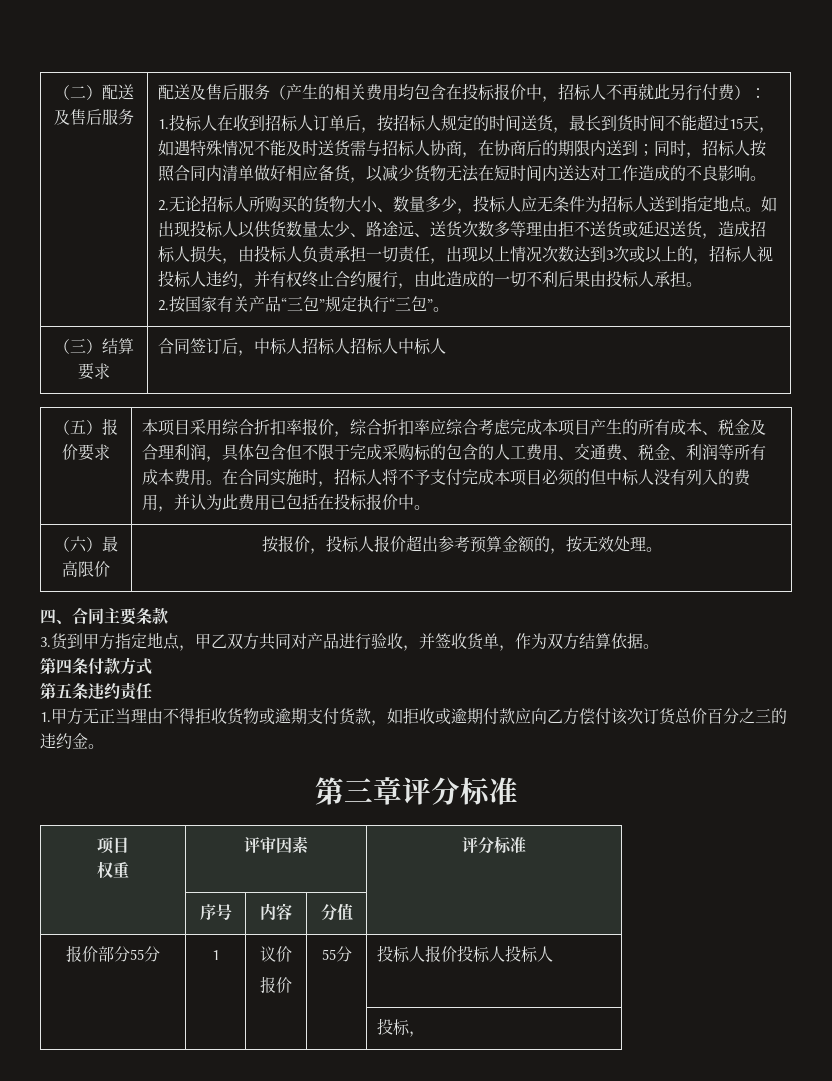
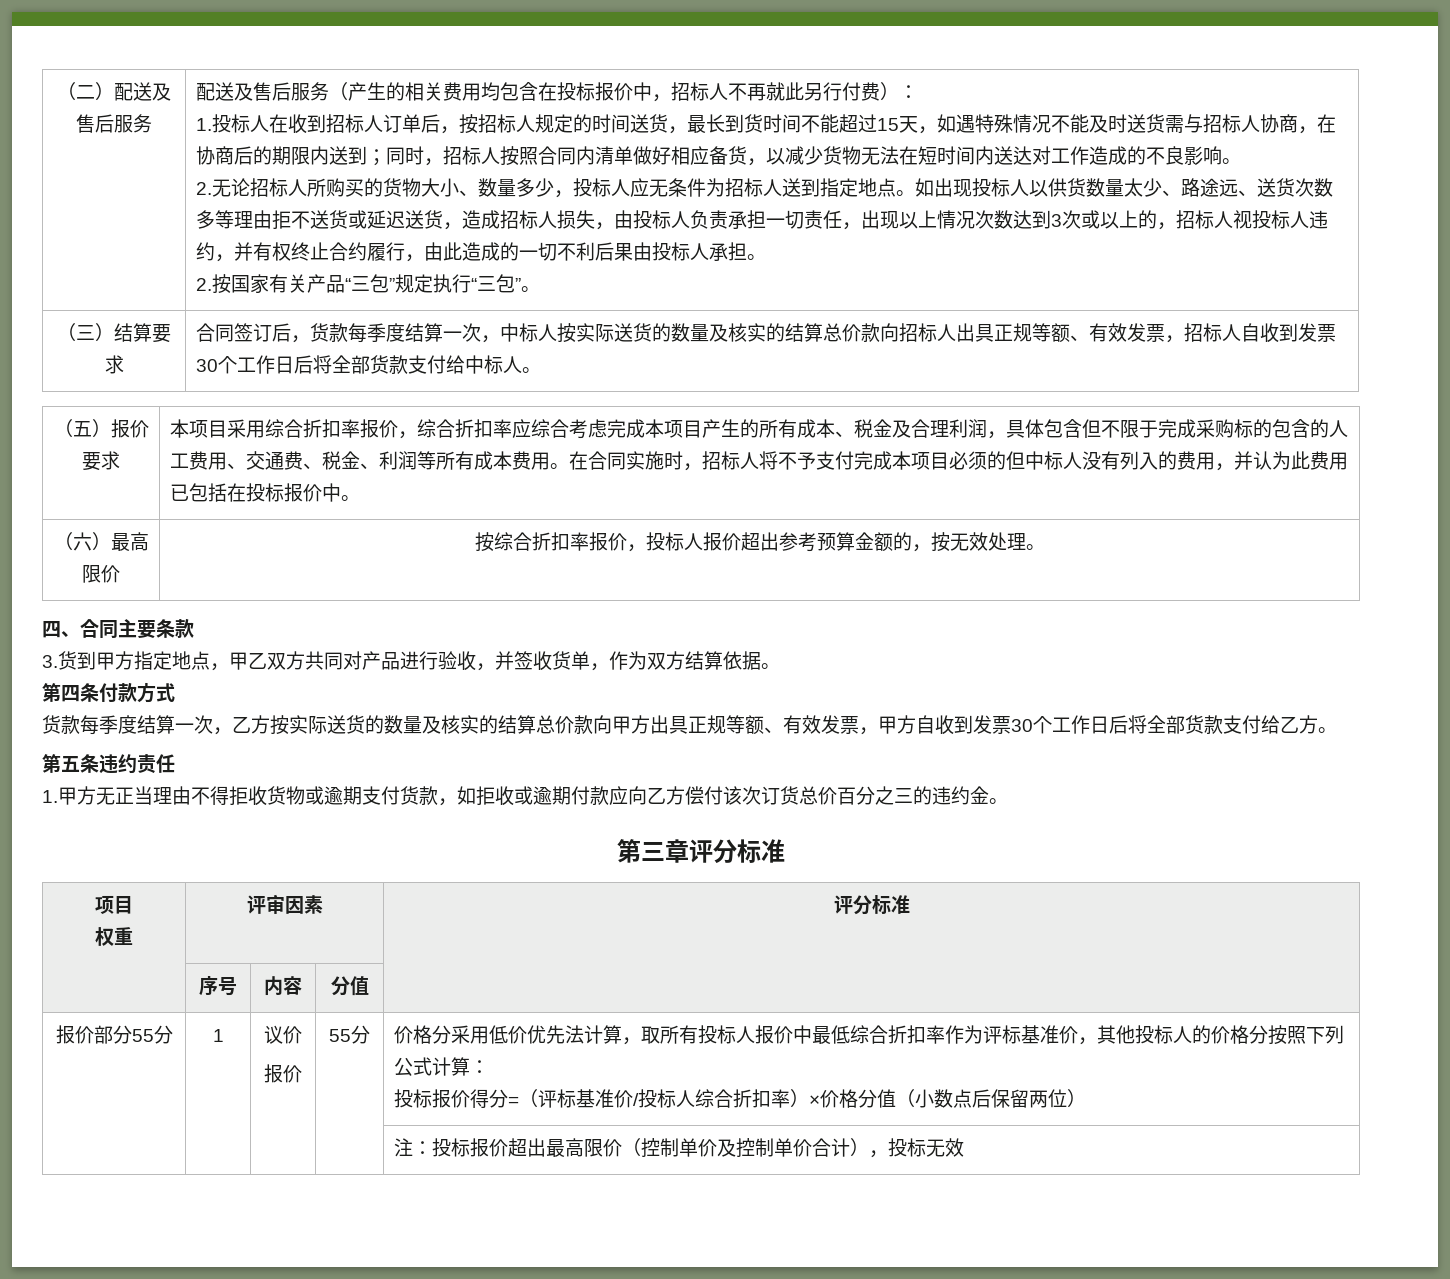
[254,337,447,355] 中标人招标人招标人中标人 -> [310,323,1337,343] [196,355,542,374] 货款每季度结算一次，中标人按实际送货的数量及核实的结算总价款向招标人出具正规等额、有效发票，招标人自收到发票30个工作日后将全部货款支付给中标人。
(278, 544) none -> [493,532,589,551] 综合折扣率
(152, 666) none -> [42,715,1337,735] // 货款每季度结算一次，乙方按实际送货的数量及核实的结算总价款向甲方出具正规等额、有效发票，甲方自收到发票30个工作日后将全部货款支付给乙方。
[377,945,554,963] [377,1018,426,1037] 投标人报价投标人投标人 // | | | | 投标， -> [394,1025,1345,1045] [394,1057,490,1076] [394,1089,1087,1108] [394,1138,965,1158] 价格分采用低价优先法计算，取所有投标人报价中最低综合折扣率作为评标基准价，其他投标人的价格分按照下列公式计算： // 投标报价得分=（评标基准价/投标人综合折扣率）×价格分值（小数点后保留两位） // | | | | 注：投标报价超出最高限价（控制单价及控制单价合计），投标无效

